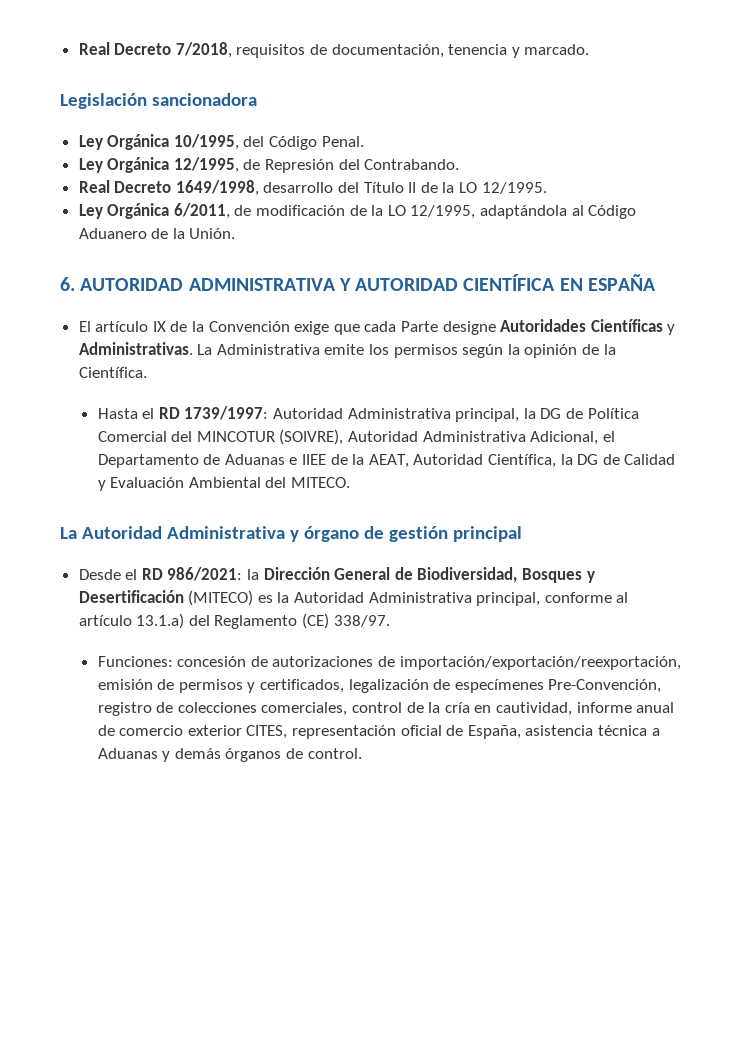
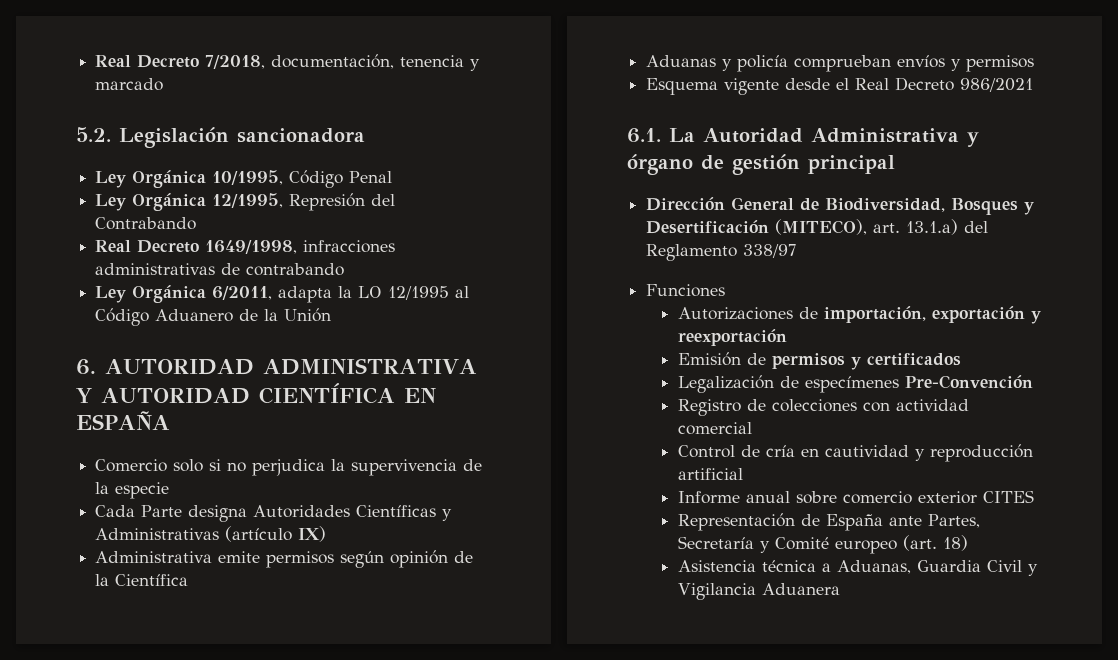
[236,44,328,58] requisitos de -> (266, 62) none
[524,44,590,55] marcado. // -> [95,78,164,91] [76,127,111,142] marcado // 5.2.
[243,136,364,150] del Código Penal. -> [289,170,393,188] Código Penal
[243,159,261,170] de -> (284, 200) none
[364,159,460,170] Contrabando. -> [95,217,197,230] Contrabando
[263,182,547,194] [78,203,568,219] desarrollo del Título II de la LO 12/1995. // Ley Orgánica 6/2011, de modificación de la LO 12/1995, adaptándola -> [303,240,396,253] [95,263,345,276] [95,285,450,303] infracciones administrativas de contrabando // Ley Orgánica 6/2011, adapta la LO 12/1995
[189,228,236,239] Unión. -> [284,308,332,322] Unión
[78,319,676,335] [78,342,213,355] El artículo IX de la Convención exige que cada Parte designe Autoridades Científicas y Administrativas. La -> [95,459,483,476] [95,482,170,499] [95,505,453,522] [95,526,327,542] Comercio solo si no perjudica la supervivencia de la especie // Cada Parte designa Autoridades Científicas y Administrativas (artículo IX) //
[369,344,390,355] los -> (261, 557) none
[507,344,520,355] la -> (385, 559) none
[78,367,147,378] [97,406,639,422] [97,429,615,445] [97,454,676,468] [97,477,351,491] Científica. // Hasta el RD 1739/1997: Autoridad Administrativa principal, la DG de Política Comercial del MINCOTUR (SOIVRE), Autoridad Administrativa Adicional, el Departamento de Aduanas e IIEE de la AEAT, Autoridad Científica, la DG de Calidad y Evaluación Ambiental del MITECO. // -> [115,574,189,586] [646,55,1035,72] [646,77,1034,95] [627,128,661,143] Científica // Aduanas y policía comprueban envíos y permisos // Esquema vigente desde el Real Decreto 986/2021 // 6.1.
[78,567,260,581] Desde el RD 986/2021: la -> (895, 164) none
[188,590,629,606] [78,613,390,629] [97,656,681,670] [97,679,662,693] [97,702,675,716] [97,725,660,739] [97,748,362,762] (MITECO) es la Autoridad Administrativa principal, conforme al artículo 13.1.a) del Reglamento (CE) 338/97. // Funciones: concesión de autorizaciones de importación/exportación/reexportación, emisión de permisos y certificados, legalización de especímenes Pre-Convención, registro de colecciones comerciales, control de la cría en cautividad, informe anual de comercio exterior CITES, representación oficial de España, asistencia técnica a Aduanas y demás órganos de control. -> [775,219,989,235] [646,244,797,261] [646,284,726,297] [677,306,1041,324] [677,329,787,346] [677,352,961,370] [677,375,1033,393] [677,399,969,416] [677,422,752,435] [677,444,1033,462] [677,468,743,480] [677,490,1034,504] [677,513,980,531] [677,535,968,554] [677,560,1038,576] [677,583,840,600] (MITECO), art. 13.1.a) del Reglamento 338/97 // Funciones // Autorizaciones de importación, exportación y reexportación // Emisión de permisos y certificados // Legalización de especímenes Pre-Convención // Registro de colecciones con actividad comercial // Control de cría en cautividad y reproducción artificial // Informe anual sobre comercio exterior CITES // Representación de España ante Partes, Secretaría y Comité europeo (art. 18) // Asistencia técnica a Aduanas, Guardia Civil y Vigilancia Aduanera

